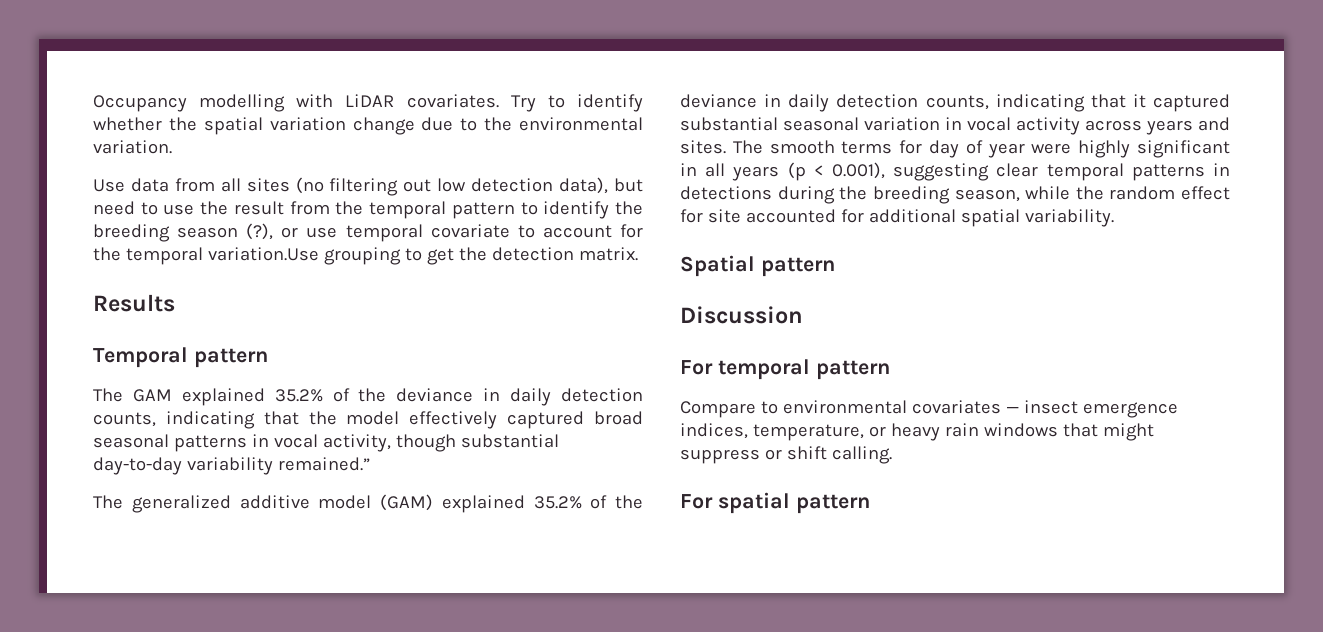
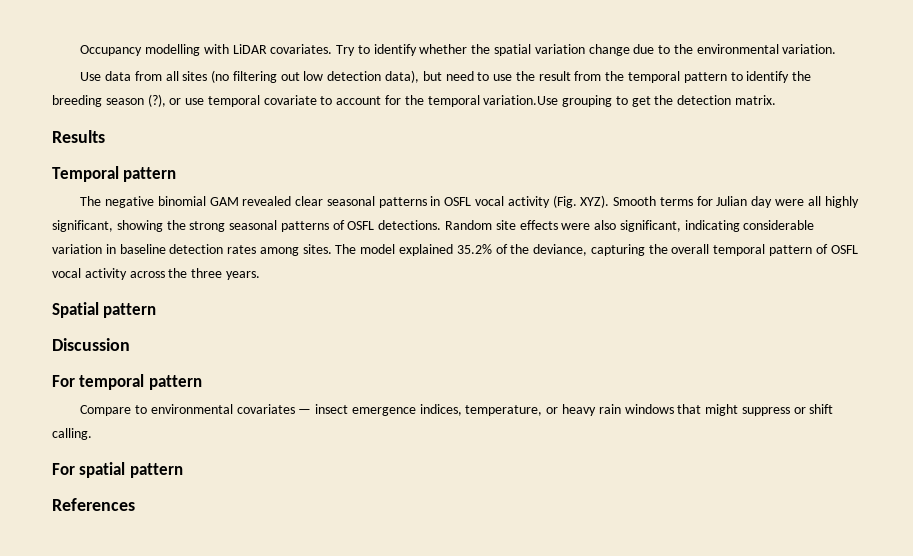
[132,388,644,406] [93,411,643,429] [93,434,559,452] [93,457,370,475] [93,494,643,513] [680,94,1230,112] [680,117,1230,135] [680,140,1230,158] [680,162,1230,181] [680,186,1230,204] [680,209,1114,227] GAM explained 35.2% of the deviance in daily detection counts, indicating that the model effectively captured broad seasonal patterns in vocal activity, though substantial day-to-day variability remained.” // The generalized additive model (GAM) explained 35.2% of the deviance in daily detection counts, indicating that it captured substantial seasonal variation in vocal activity across years and sites. The smooth terms for day of year were highly significant in all years (p < 0.001), suggesting clear temporal patterns in detections during the breeding season, while the random effect for site accounted for additional spatial variability. -> [104,195,859,208] [52,220,815,232] [52,244,858,256] [52,268,260,280] negative binomial GAM revealed clear seasonal patterns in OSFL vocal activity (Fig. XYZ). Smooth terms for Julian day were all highly significant, showing the strong seasonal patterns of OSFL detections. Random site effects were also significant, indicating considerable variation in baseline detection rates among sites. The model explained 35.2% of the deviance, capturing the overall temporal pattern of OSFL vocal activity across the three years.
(870, 504) none -> [52,498,135,511] // References

